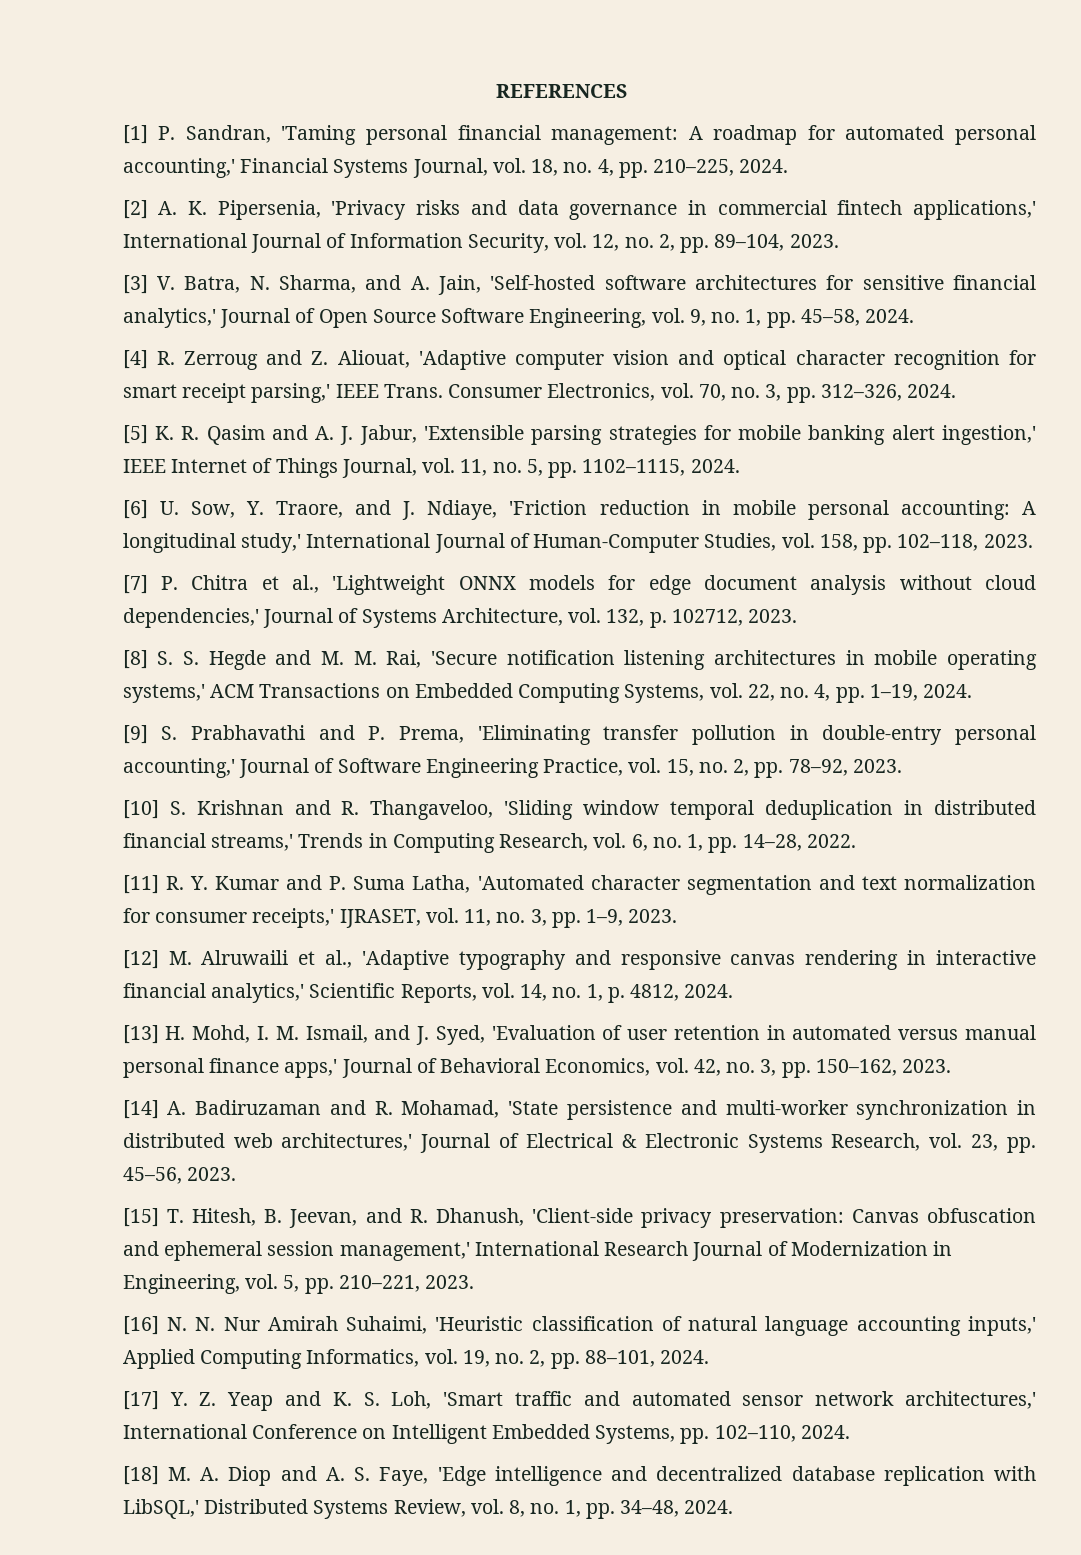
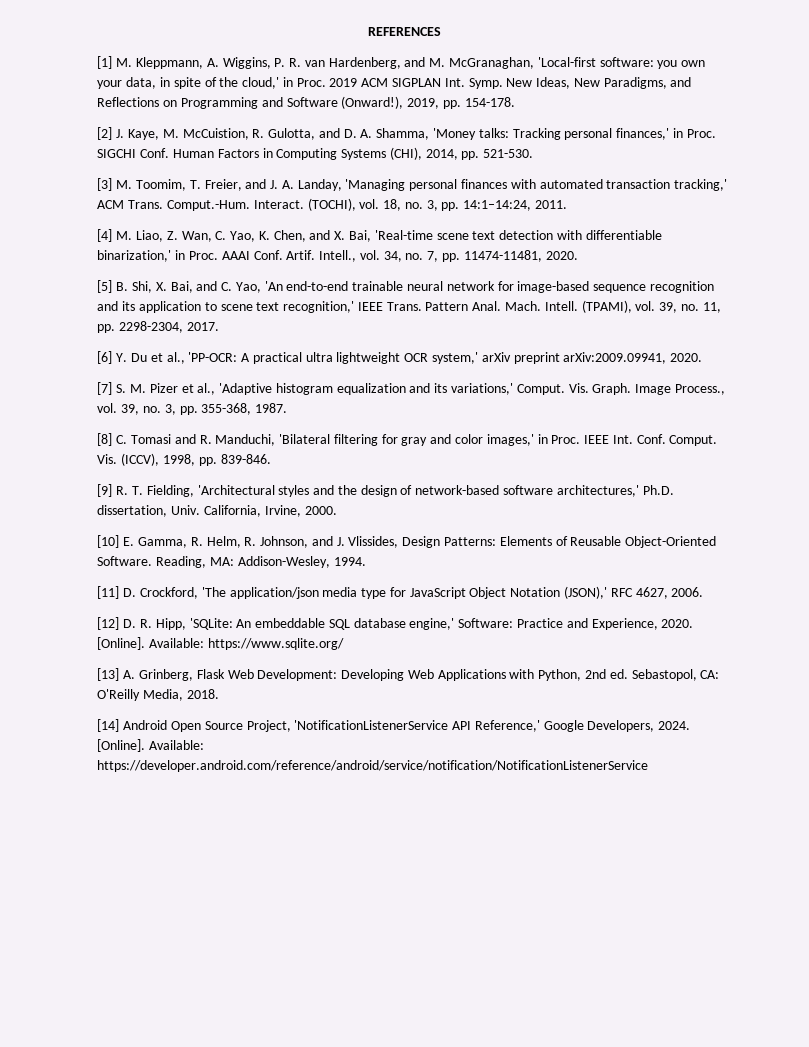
[158,125,1036,145] [122,158,789,178] [122,200,1036,220] [122,233,839,253] [122,275,1036,295] [122,308,915,328] [122,350,1036,370] [122,383,957,403] [122,425,1037,445] [122,458,740,478] [122,500,1036,520] [122,533,1033,553] [122,575,1036,595] [122,608,798,628] [122,650,1037,670] [122,683,973,703] [122,725,1036,745] [122,758,902,778] [122,800,1036,820] [122,833,856,853] [122,875,1037,895] [122,908,678,928] [122,950,1036,970] [122,983,734,1003] [122,1025,1036,1045] [122,1058,952,1078] [122,1100,1037,1120] [122,1133,1036,1153] [122,1167,236,1184] [122,1208,1036,1228] [122,1241,953,1261] [122,1274,475,1294] [122,1316,1036,1336] [122,1349,710,1369] [122,1391,1036,1411] [122,1424,850,1444] [122,1466,1036,1486] [122,1499,734,1519] P. Sandran, 'Taming personal financial management: A roadmap for automated personal accounting,' Financial Systems Journal, vol. 18, no. 4, pp. 210–225, 2024. // [2] A. K. Pipersenia, 'Privacy risks and data governance in commercial fintech applications,' International Journal of Information Security, vol. 12, no. 2, pp. 89–104, 2023. // [3] V. Batra, N. Sharma, and A. Jain, 'Self-hosted software architectures for sensitive financial analytics,' Journal of Open Source Software Engineering, vol. 9, no. 1, pp. 45–58, 2024. // [4] R. Zerroug and Z. Aliouat, 'Adaptive computer vision and optical character recognition for smart receipt parsing,' IEEE Trans. Consumer Electronics, vol. 70, no. 3, pp. 312–326, 2024. // [5] K. R. Qasim and A. J. Jabur, 'Extensible parsing strategies for mobile banking alert ingestion,' IEEE Internet of Things Journal, vol. 11, no. 5, pp. 1102–1115, 2024. // [6] U. Sow, Y. Traore, and J. Ndiaye, 'Friction reduction in mobile personal accounting: A longitudinal study,' International Journal of Human-Computer Studies, vol. 158, pp. 102–118, 2023. // [7] P. Chitra et al., 'Lightweight ONNX models for edge document analysis without cloud dependencies,' Journal of Systems Architecture, vol. 132, p. 102712, 2023. // [8] S. S. Hegde and M. M. Rai, 'Secure notification listening architectures in mobile operating systems,' ACM Transactions on Embedded Computing Systems, vol. 22, no. 4, pp. 1–19, 2024. // [9] S. Prabhavathi and P. Prema, 'Eliminating transfer pollution in double-entry personal accounting,' Journal of Software Engineering Practice, vol. 15, no. 2, pp. 78–92, 2023. // [10] S. Krishnan and R. Thangaveloo, 'Sliding window temporal deduplication in distributed financial streams,' Trends in Computing Research, vol. 6, no. 1, pp. 14–28, 2022. // [11] R. Y. Kumar and P. Suma Latha, 'Automated character segmentation and text normalization for consumer receipts,' IJRASET, vol. 11, no. 3, pp. 1–9, 2023. // [12] M. Alruwaili et al., 'Adaptive typography and responsive canvas rendering in interactive financial analytics,' Scientific Reports, vol. 14, no. 1, p. 4812, 2024. // [13] H. Mohd, I. M. Ismail, and J. Syed, 'Evaluation of user retention in automated versus manual personal finance apps,' Journal of Behavioral Economics, vol. 42, no. 3, pp. 150–162, 2023. // [14] A. Badiruzaman and R. Mohamad, 'State persistence and multi-worker synchronization in distributed web architectures,' Journal of Electrical & Electronic Systems Research, vol. 23, pp. 45–56, 2023. // [15] T. Hitesh, B. Jeevan, and R. Dhanush, 'Client-side privacy preservation: Canvas obfuscation and ephemeral session management,' International Research Journal of Modernization in Engineering, vol. 5, pp. 210–221, 2023. // [16] N. N. Nur Amirah Suhaimi, 'Heuristic classification of natural language accounting inputs,' Applied Computing Informatics, vol. 19, no. 2, pp. 88–101, 2024. // [17] Y. Z. Yeap and K. S. Loh, 'Smart traffic and automated sensor network architectures,' International Conference on Intelligent Embedded Systems, pp. 102–110, 2024. // [18] M. A. Diop and A. S. Faye, 'Edge intelligence and decentralized database replication with LibSQL,' Distributed Systems Review, vol. 8, no. 1, pp. 34–48, 2024. -> [116,57,706,69] [97,77,692,89] [97,96,515,109] [97,127,716,140] [97,147,534,160] [97,178,728,191] [97,198,567,211] [97,229,662,242] [97,250,578,262] [97,280,714,293] [97,300,721,313] [97,321,219,333] [97,351,703,364] [97,382,725,395] [97,403,288,415] [97,433,718,446] [97,453,271,466] [97,484,674,497] [97,505,337,517] [97,535,717,548] [97,556,366,568] [97,586,704,599] [97,617,694,630] [97,637,344,650] [97,668,720,681] [97,689,219,701] [97,719,691,732] [97,739,205,752] [97,760,649,772] M. Kleppmann, A. Wiggins, P. R. van Hardenberg, and M. McGranaghan, 'Local-first software: you own your data, in spite of the cloud,' in Proc. 2019 ACM SIGPLAN Int. Symp. New Ideas, New Paradigms, and Reflections on Programming and Software (Onward!), 2019, pp. 154-178. // [2] J. Kaye, M. McCuistion, R. Gulotta, and D. A. Shamma, 'Money talks: Tracking personal finances,' in Proc. SIGCHI Conf. Human Factors in Computing Systems (CHI), 2014, pp. 521-530. // [3] M. Toomim, T. Freier, and J. A. Landay, 'Managing personal finances with automated transaction tracking,' ACM Trans. Comput.-Hum. Interact. (TOCHI), vol. 18, no. 3, pp. 14:1–14:24, 2011. // [4] M. Liao, Z. Wan, C. Yao, K. Chen, and X. Bai, 'Real-time scene text detection with differentiable binarization,' in Proc. AAAI Conf. Artif. Intell., vol. 34, no. 7, pp. 11474-11481, 2020. // [5] B. Shi, X. Bai, and C. Yao, 'An end-to-end trainable neural network for image-based sequence recognition and its application to scene text recognition,' IEEE Trans. Pattern Anal. Mach. Intell. (TPAMI), vol. 39, no. 11, pp. 2298-2304, 2017. // [6] Y. Du et al., 'PP-OCR: A practical ultra lightweight OCR system,' arXiv preprint arXiv:2009.09941, 2020. // [7] S. M. Pizer et al., 'Adaptive histogram equalization and its variations,' Comput. Vis. Graph. Image Process., vol. 39, no. 3, pp. 355-368, 1987. // [8] C. Tomasi and R. Manduchi, 'Bilateral filtering for gray and color images,' in Proc. IEEE Int. Conf. Comput. Vis. (ICCV), 1998, pp. 839-846. // [9] R. T. Fielding, 'Architectural styles and the design of network-based software architectures,' Ph.D. dissertation, Univ. California, Irvine, 2000. // [10] E. Gamma, R. Helm, R. Johnson, and J. Vlissides, Design Patterns: Elements of Reusable Object-Oriented Software. Reading, MA: Addison-Wesley, 1994. // [11] D. Crockford, 'The application/json media type for JavaScript Object Notation (JSON),' RFC 4627, 2006. // [12] D. R. Hipp, 'SQLite: An embeddable SQL database engine,' Software: Practice and Experience, 2020. [Online]. Available: https://www.sqlite.org/ // [13] A. Grinberg, Flask Web Development: Developing Web Applications with Python, 2nd ed. Sebastopol, CA: O'Reilly Media, 2018. // [14] Android Open Source Project, 'NotificationListenerService API Reference,' Google Developers, 2024. [Online]. Available: https://developer.android.com/reference/android/service/notification/NotificationListenerService

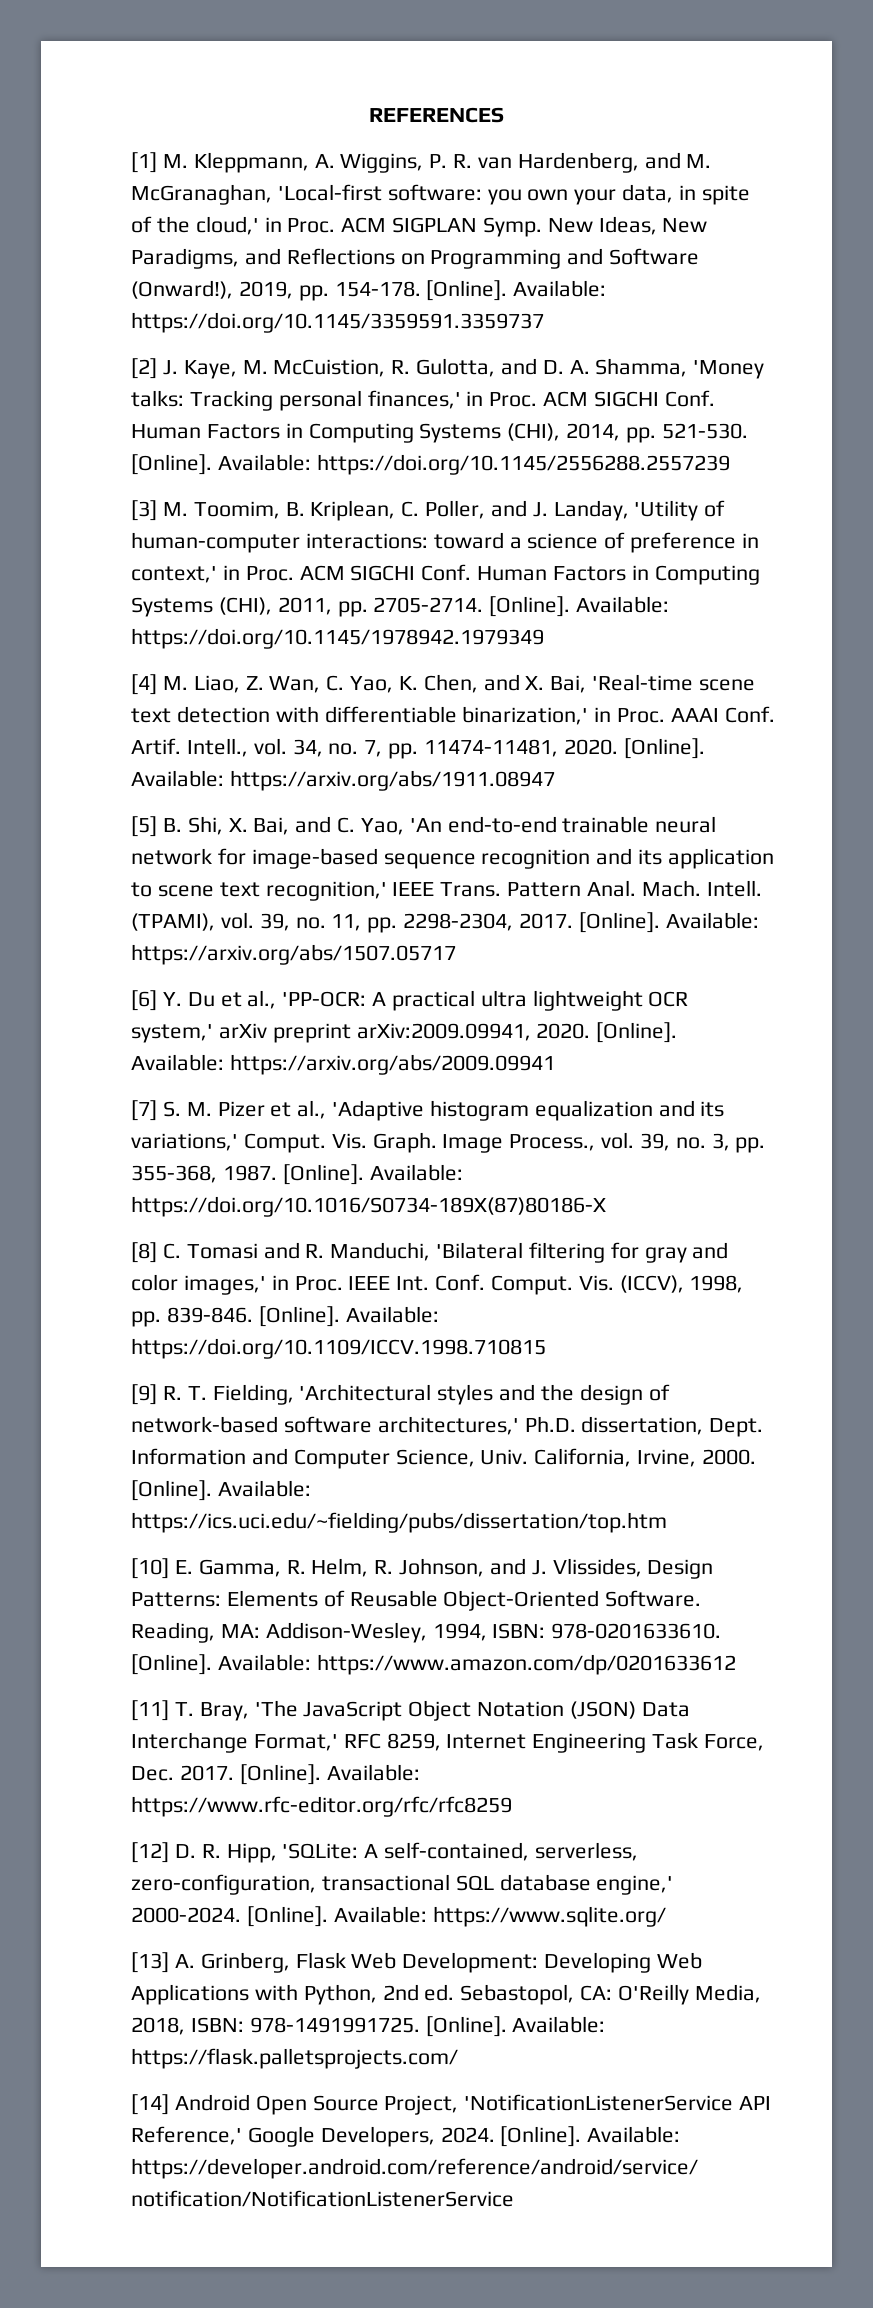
[329,78,358,87] 2019 -> (336, 225) none
[444,78,465,87] Int. -> (478, 225) none
(515, 102) none -> [426,280,607,301] [131,312,545,333] [Online]. Available: https://doi.org/10.1145/3359591.3359737
(716, 133) none -> [543,391,589,407] ACM
(534, 153) none -> [131,454,730,475] [Online]. Available: https://doi.org/10.1145/2556288.2557239
[189,179,728,191] [97,198,567,211] T. Freier, and J. A. Landay, 'Managing personal finances with automated transaction tracking,' ACM Trans. Comput.-Hum. Interact. (TOCHI), vol. 18, no. 3, pp. 14:1–14:24, 2011. -> [285,500,726,521] [131,532,759,553] [131,564,760,585] [131,596,670,617] [131,628,545,649] B. Kriplean, C. Poller, and J. Landay, 'Utility of human-computer interactions: toward a science of preference in context,' in Proc. ACM SIGCHI Conf. Human Factors in Computing Systems (CHI), 2011, pp. 2705-2714. [Online]. Available: https://doi.org/10.1145/1978942.1979349
(578, 255) none -> [623,738,705,759] [131,770,556,791] [Online]. Available: https://arxiv.org/abs/1911.08947
(219, 326) none -> [578,912,759,933] [131,944,457,965] [Online]. Available: https://arxiv.org/abs/1507.05717
(703, 357) none -> [596,1022,678,1043] [131,1054,556,1075] [Online]. Available: https://arxiv.org/abs/2009.09941
(288, 408) none -> [282,1164,463,1185] [131,1196,607,1217] [Online]. Available: https://doi.org/10.1016/S0734-189X(87)80186-X
(271, 459) none -> [258,1306,439,1327] [131,1338,547,1359] [Online]. Available: https://doi.org/10.1109/ICCV.1998.710815
(168, 511) none -> [709,1418,764,1437] [131,1448,475,1469] Dept. Information and Computer Science,
(337, 510) none -> [131,1480,312,1501] [131,1512,668,1533] [Online]. Available: https://ics.uci.edu/~fielding/pubs/dissertation/top.htm
[333,557,366,566] [97,586,704,599] 1994. // [11] D. Crockford, 'The application/json media type for JavaScript Object Notation (JSON),' RFC 4627, 2006. -> [432,1623,722,1641] [131,1654,736,1675] [131,1700,690,1721] [131,1732,764,1753] [131,1764,420,1785] [131,1796,513,1817] 1994, ISBN: 978-0201633610. [Online]. Available: https://www.amazon.com/dp/0201633612 // [11] T. Bray, 'The JavaScript Object Notation (JSON) Data Interchange Format,' RFC 8259, Internet Engineering Task Force, Dec. 2017. [Online]. Available: https://www.rfc-editor.org/rfc/rfc8259
[236,618,694,630] An embeddable SQL database engine,' Software: Practice and Experience, 2020. -> [364,1842,638,1861] [131,1874,674,1895] [131,1907,242,1923] A self-contained, serverless, zero-configuration, transactional SQL database engine,' 2000-2024.
[186,689,219,699] 2018. -> [131,2016,606,2037] [131,2048,459,2069] 2018, ISBN: 978-1491991725. [Online]. Available: https://flask.palletsprojects.com/

